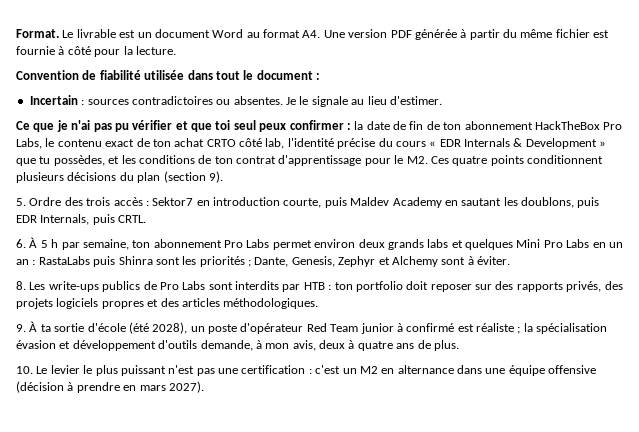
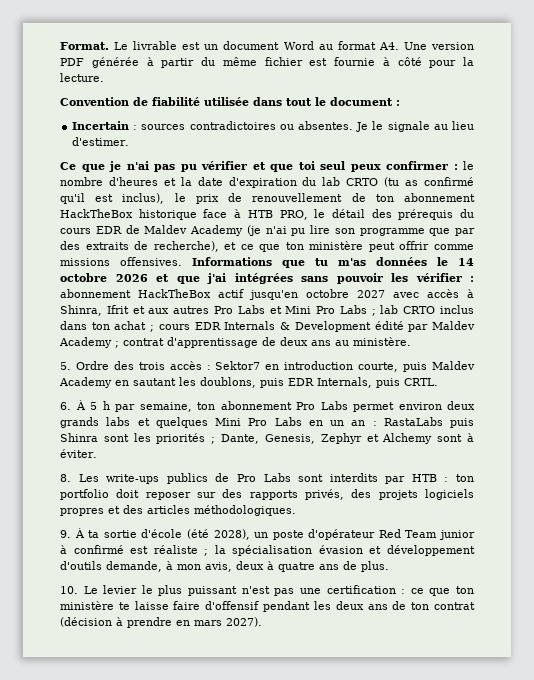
[354,121,623,130] [16,138,607,149] [16,155,603,166] [16,171,223,183] la date de fin de ton abonnement HackTheBox Pro Labs, le contenu exact de ton achat CRTO côté lab, l'identité précise du cours « EDR Internals & Development » que tu possèdes, et les conditions de ton contrat d'apprentissage pour le M2. Ces quatre points conditionnent plusieurs décisions du plan (section 9). -> [463,161,474,170] [60,177,475,188] [60,193,476,204] [60,209,474,220] [60,225,475,236] [60,241,474,252] [60,257,474,268] [60,273,474,284] [60,289,474,300] [60,305,474,316] [60,321,476,332] [59,337,411,348] le nombre d'heures et la date d'expiration du lab CRTO (tu as confirmé qu'il est inclus), le prix de renouvellement de ton abonnement HackTheBox historique face à HTB PRO, le détail des prérequis du cours EDR de Maldev Academy (je n'ai pu lire son programme que par des extraits de recherche), et ce que ton ministère peut offrir comme missions offensives. Informations que tu m'as données le 14 octobre 2026 et que j'ai intégrées sans pouvoir les vérifier : abonnement HackTheBox actif jusqu'en octobre 2027 avec accès à Shinra, Ifrit et aux autres Pro Labs et Mini Pro Labs ; lab CRTO inclus dans ton achat ; cours EDR Internals & Development édité par Maldev Academy ; contrat d'apprentissage de deux ans au ministère.
[315,365,597,376] c'est un M2 en alternance dans une équipe offensive -> [410,586,475,596] [60,601,475,612] ce que ton ministère te laisse faire d'offensif pendant les deux ans de ton contrat

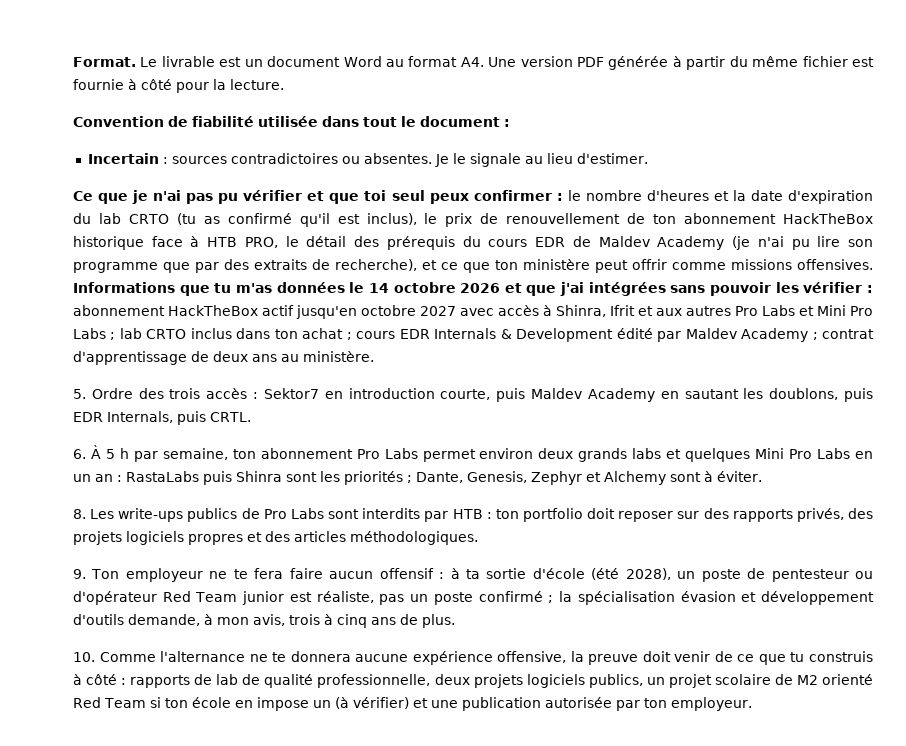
[74,528,85,538] À -> [91,568,460,582] Ton employeur ne te fera faire aucun offensif : à
(304, 535) none -> [747,568,873,582] de pentesteur ou
[60,545,198,554] à confirmé est réaliste -> [289,591,543,605] est réaliste, pas un poste confirmé
[236,561,315,572] deux à quatre -> [289,614,367,628] trois à cinq
[83,585,475,596] [60,601,475,612] [60,617,262,628] Le levier le plus puissant n'est pas une certification : ce que ton ministère te laisse faire d'offensif pendant les deux ans de ton contrat (décision à prendre en mars 2027). -> [99,651,873,665] [73,674,873,688] [73,697,752,711] Comme l'alternance ne te donnera aucune expérience offensive, la preuve doit venir de ce que tu construis à côté : rapports de lab de qualité professionnelle, deux projets logiciels publics, un projet scolaire de M2 orienté Red Team si ton école en impose un (à vérifier) et une publication autorisée par ton employeur.

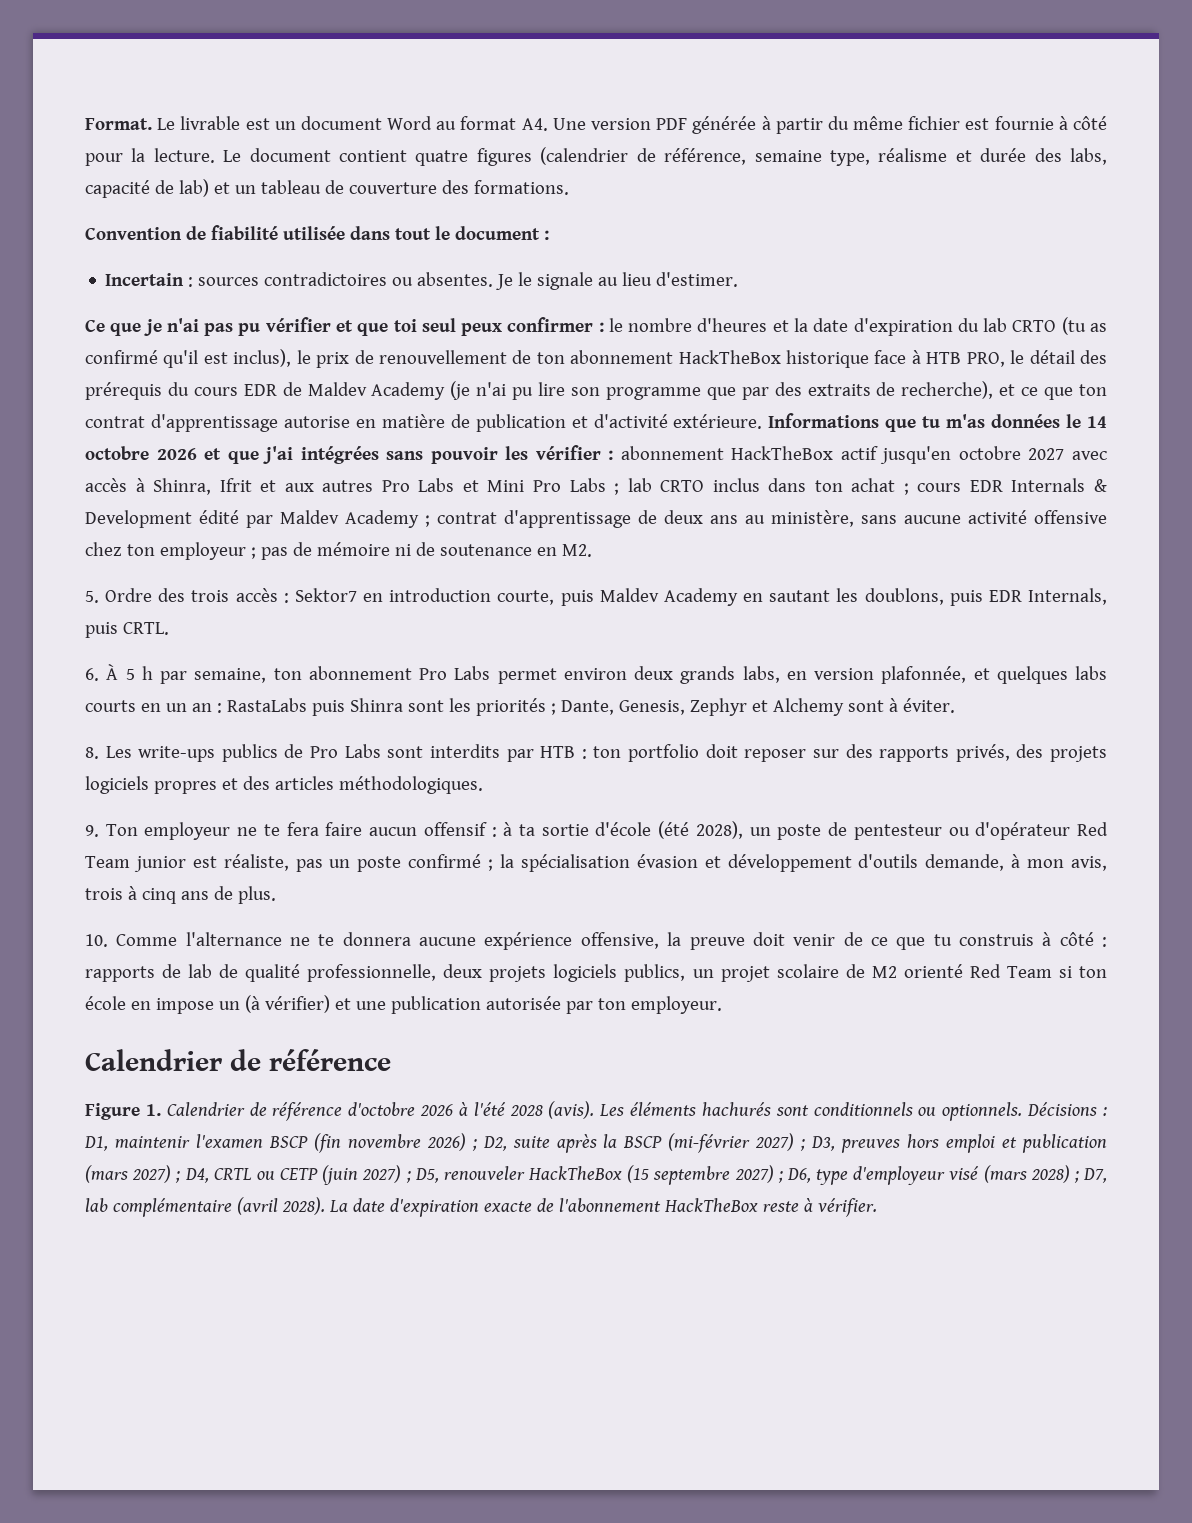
(284, 84) none -> [223,147,1107,166] [85,179,569,198] Le document contient quatre figures (calendrier de référence, semaine type, réalisme et durée des labs, capacité de lab) et un tableau de couverture des formations.
[523,259,873,273] ministère peut offrir comme missions offensives. -> [85,414,763,432] contrat d'apprentissage autorise en matière de publication et d'activité extérieure.
[303,351,374,362] ministère. -> [771,510,1107,527] [85,542,592,560] ministère, sans aucune activité offensive chez ton employeur ; pas de mémoire ni de soutenance en M2.
[632,448,851,462] labs et quelques Mini Pro Labs -> [742,666,1107,684] [85,700,136,712] labs, en version plafonnée, et quelques labs courts
(752, 704) none -> [85,1049,391,1071] [85,1101,1108,1121] [84,1133,1107,1153] [85,1165,1107,1185] [85,1197,877,1217] // Calendrier de référence // Figure 1. Calendrier de référence d'octobre 2026 à l'été 2028 (avis). Les éléments hachurés sont conditionnels ou optionnels. Décisions : D1, maintenir l'examen BSCP (fin novembre 2026) ; D2, suite après la BSCP (mi-février 2027) ; D3, preuves hors emploi et publication (mars 2027) ; D4, CRTL ou CETP (juin 2027) ; D5, renouveler HackTheBox (15 septembre 2027) ; D6, type d'employeur visé (mars 2028) ; D7, lab complémentaire (avril 2028). La date d'expiration exacte de l'abonnement HackTheBox reste à vérifier.

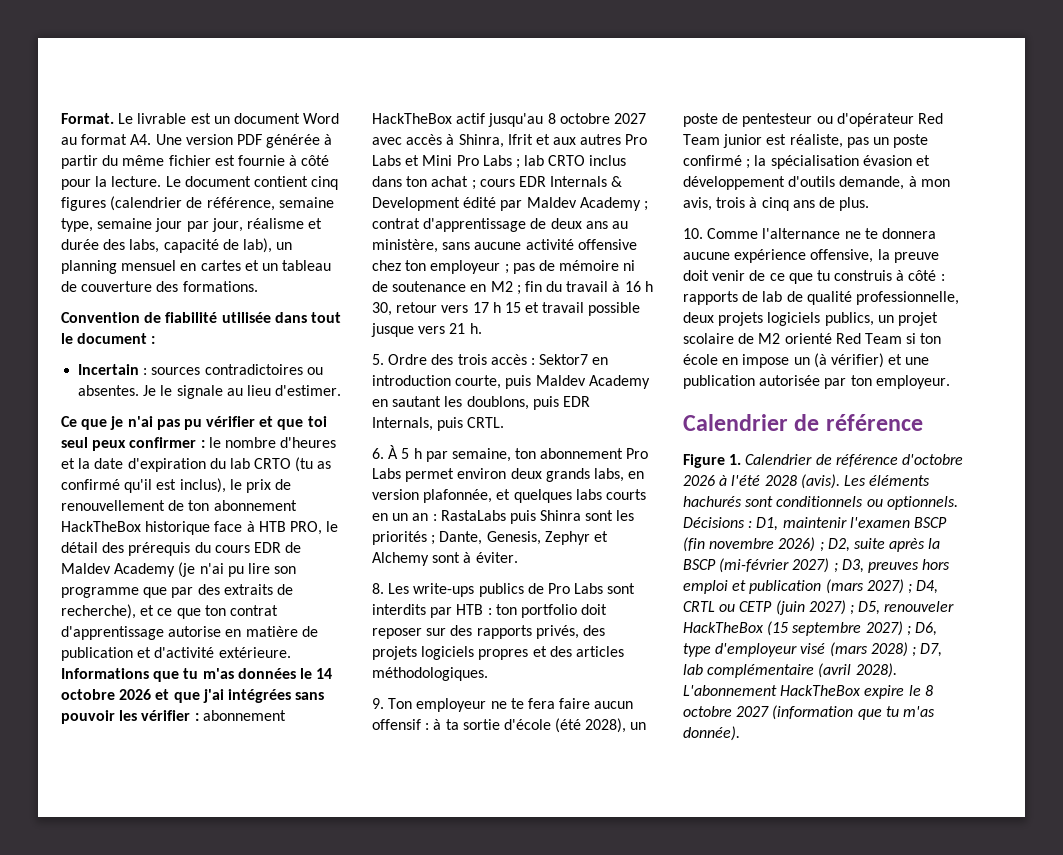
[415,150,469,166] quatre -> [311,176,339,190] cinq
(870, 158) none -> [97,218,243,232] semaine jour par jour,
[178,179,209,197] lab) -> [242,238,293,253] [61,260,241,274] lab), un planning mensuel en cartes
[880,446,952,464] jusqu'en -> [488,113,556,127] jusqu'au 8
[561,544,592,557] M2. -> [490,281,653,295] [372,302,641,316] [371,323,482,337] M2 ; fin du travail à 16 h 30, retour vers 17 h 15 et travail possible jusque vers 21 h.
[328,1198,877,1217] La date d'expiration exacte de l'abonnement HackTheBox reste à vérifier. -> [683,685,933,699] [683,705,935,720] [683,726,740,741] L'abonnement HackTheBox expire le 8 octobre 2027 (information que tu m'as donnée).

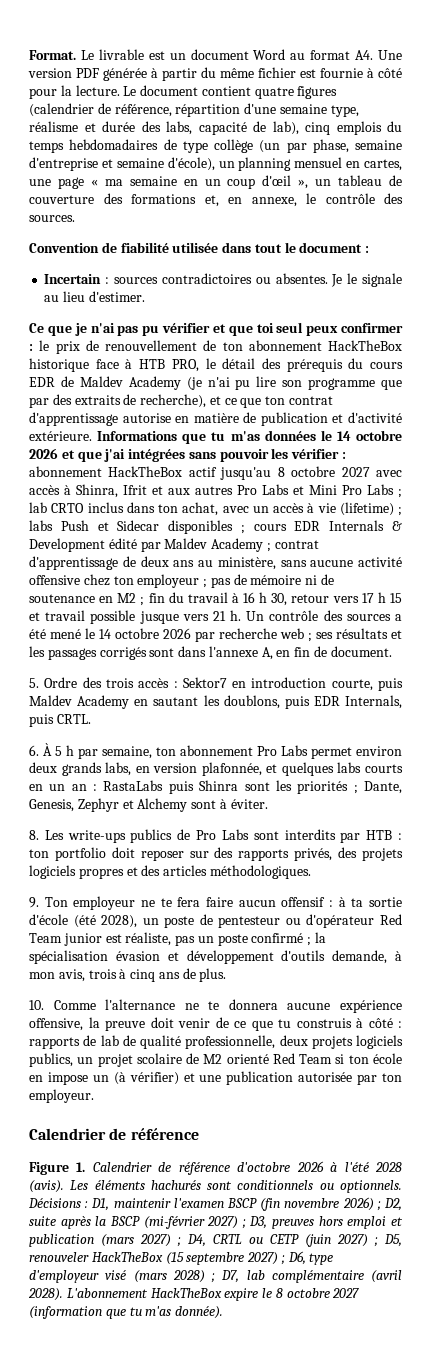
[311,176,339,190] cinq -> [254,87,294,99] quatre
[278,197,334,208] [61,218,243,232] semaine type, semaine jour par jour, -> [175,103,359,117] répartition d'une semaine type,
[276,242,293,250] [61,260,259,274] un planning mensuel en cartes et -> [305,121,402,135] [29,139,402,153] [29,157,402,171] [29,175,309,189] cinq emplois du temps hebdomadaires de type collège (un par phase, semaine d'entreprise et semaine d'école), un planning mensuel en cartes, une page « ma semaine en un coup d'œil »,
[182,281,258,292] formations. -> [131,193,403,207] [29,215,75,222] formations et, en annexe, le contrôle des sources.
[224,437,337,448] [61,457,332,472] [61,478,242,493] nombre d'heures et la date d'expiration du lab CRTO (tu as confirmé qu'il est inclus), le -> (50, 345) none
[431,176,469,187] achat -> [182,502,402,516] [29,520,234,534] achat, avec un accès à vie (lifetime) ; labs Push et Sidecar disponibles
(482, 328) none -> [246,610,403,621] [29,628,402,642] [29,646,392,660] Un contrôle des sources a été mené le 14 octobre 2026 par recherche web ; ses résultats et les passages corrigés sont dans l'annexe A, en fin de document.

